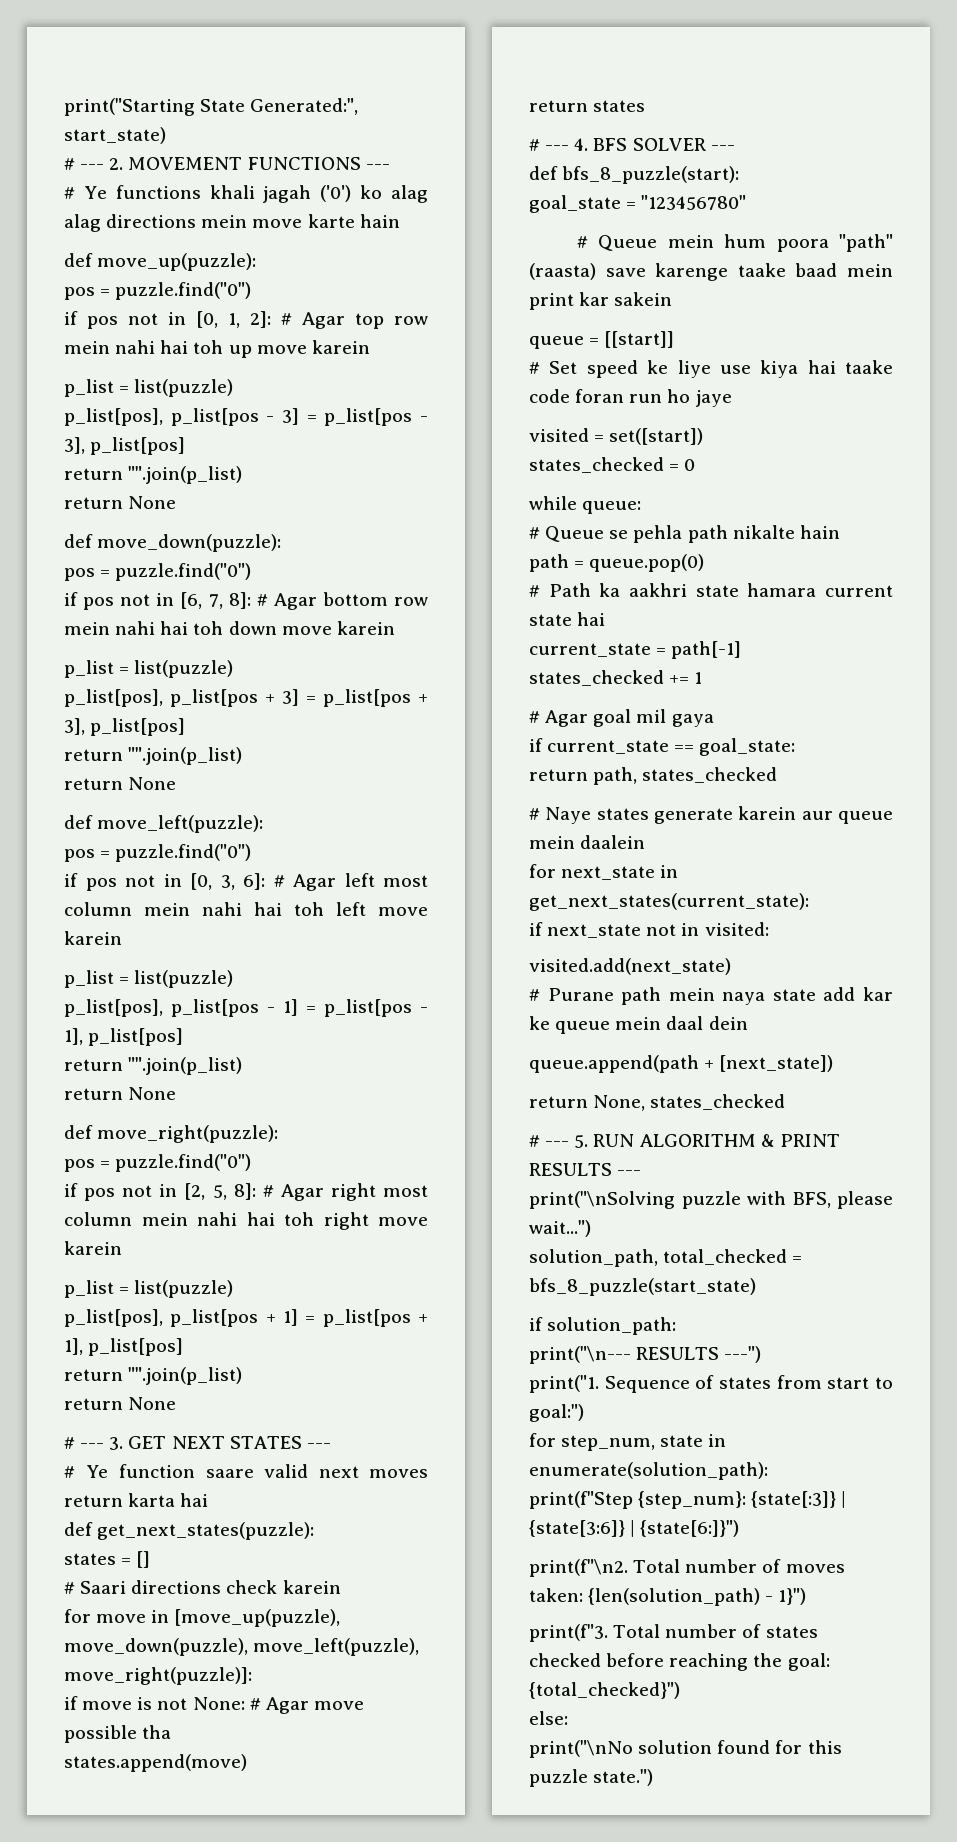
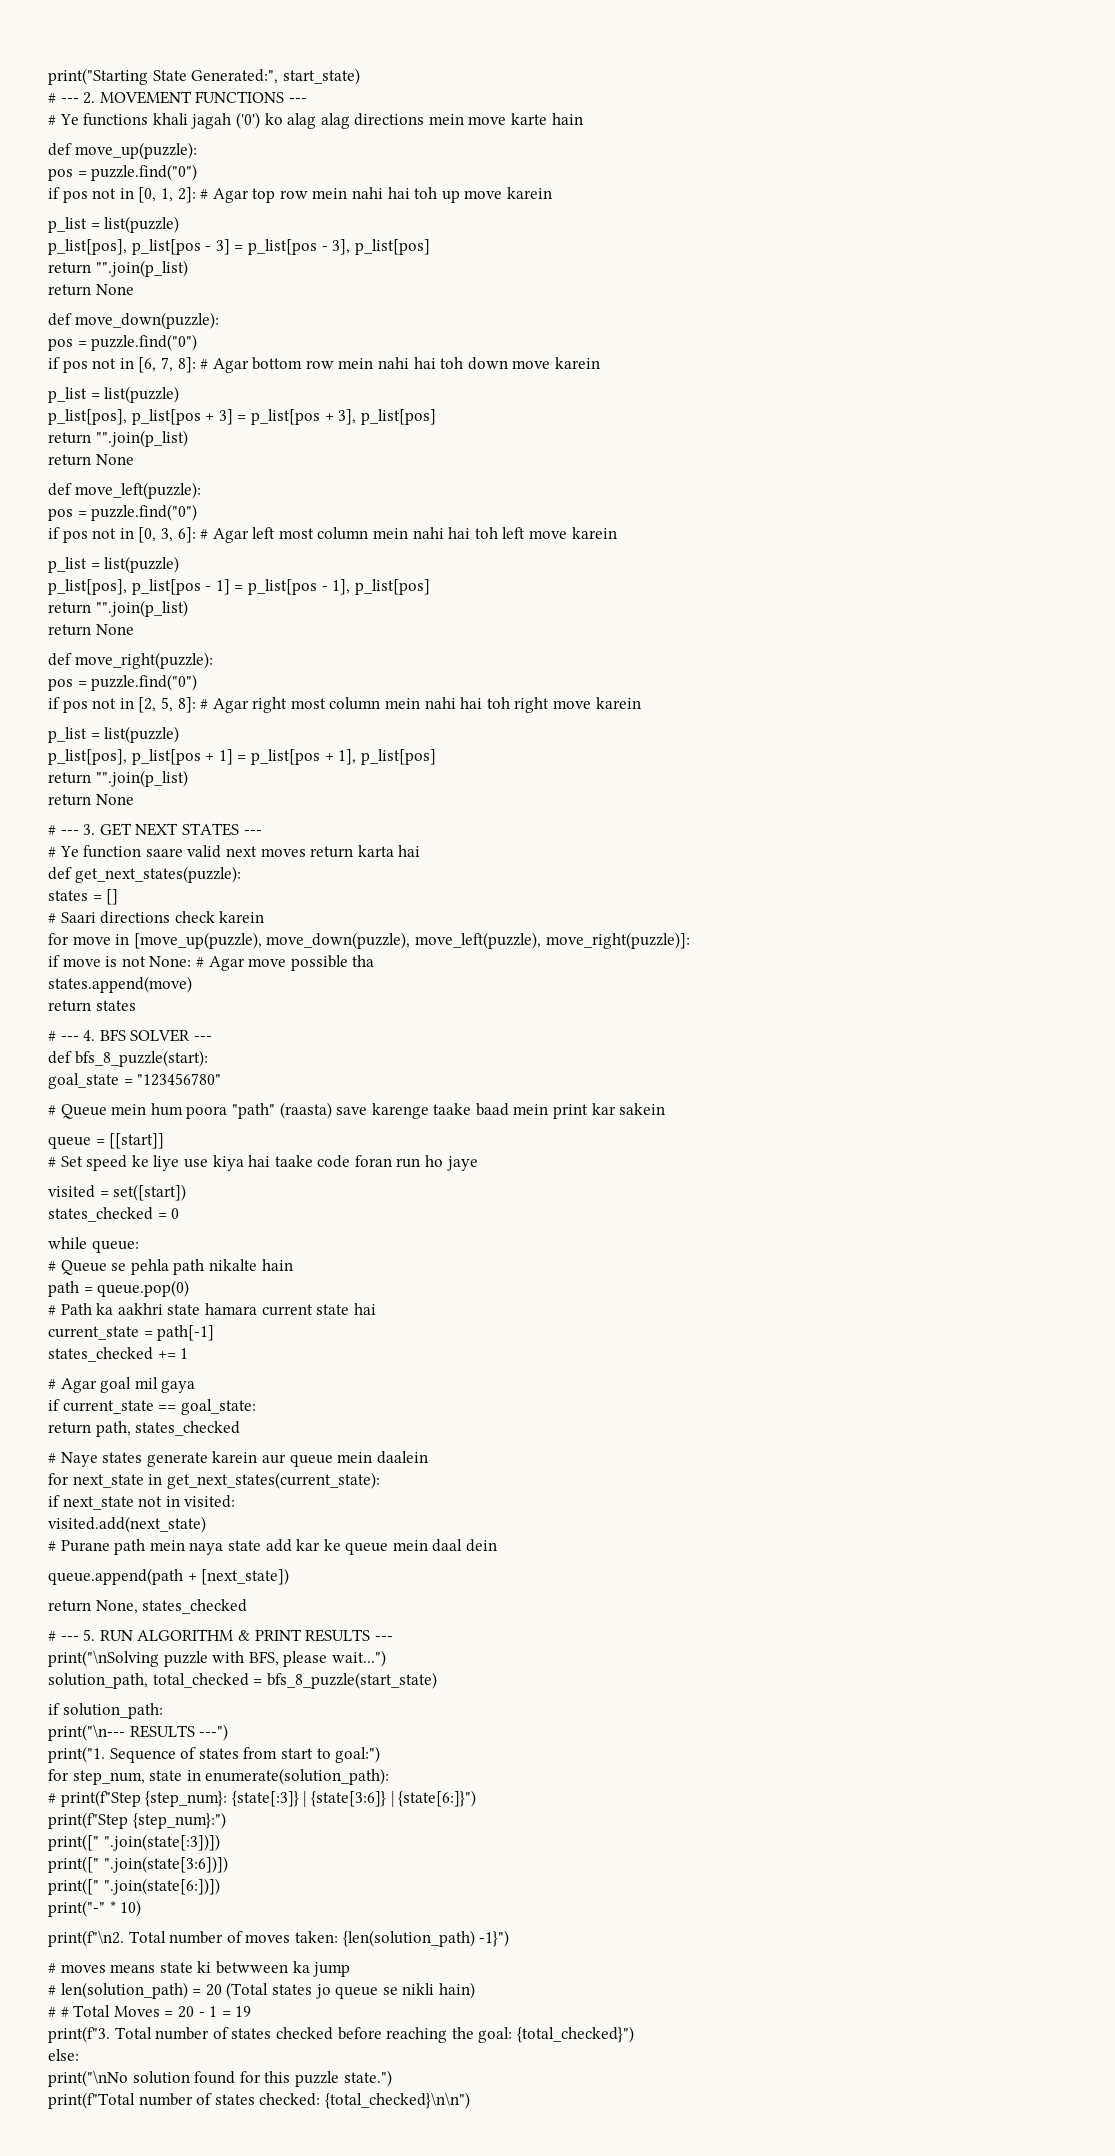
(768, 1471) none -> [48,1792,56,1803] #
(740, 1528) none -> [48,1812,226,1829] [48,1834,220,1851] [48,1856,228,1873] [48,1878,220,1895] [48,1900,142,1917] // print(f"Step {step_num}:") // print([" ".join(state[:3])]) // print([" ".join(state[3:6])]) // print([" ".join(state[6:])]) // print("-" * 10)
[765,1588,807,1605] - 1}") -> [479,1930,510,1947] [48,1961,351,1977] [48,1982,475,1999] [48,2005,252,2018] -1}") // # moves means state ki betwween ka jump // # len(solution_path) = 20 (Total states jo queue se nikli hain) // # # Total Moves = 20 - 1 = 19
(654, 1777) none -> [48,2092,470,2109] // print(f"Total number of states checked: {total_checked}\n\n")

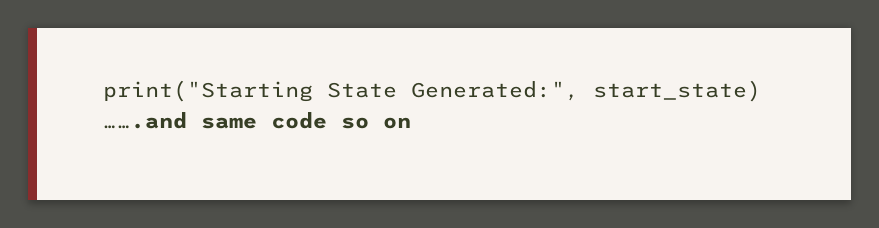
[48,91,307,104] [48,112,583,129] [48,142,197,159] [48,164,198,181] [48,187,553,203] [48,216,180,233] [48,239,430,255] [48,260,188,277] [48,284,134,296] [48,312,219,329] [48,334,198,351] [48,357,601,373] [48,386,180,403] [48,409,436,425] [48,430,188,447] [48,454,134,466] [48,482,201,499] [48,504,198,521] [48,527,617,543] [48,556,180,573] [48,579,430,595] [48,600,188,617] [48,624,134,636] [48,652,213,669] [48,674,198,691] [48,697,641,713] [48,726,180,743] [48,749,436,765] [48,770,188,787] [48,794,134,806] [48,823,262,836] [48,845,421,858] [48,866,241,883] [48,889,119,905] [48,911,265,924] [48,932,690,949] [48,955,375,971] [48,976,192,993] [48,1000,136,1012] [48,1029,212,1042] [48,1050,208,1067] [48,1073,222,1089] [48,1102,666,1119] [48,1133,165,1149] [48,1155,478,1171] [48,1184,187,1201] [48,1207,180,1222] [48,1237,139,1253] [48,1259,293,1275] [48,1280,190,1297] [48,1303,376,1316] [48,1325,215,1341] [48,1347,189,1362] [48,1377,196,1393] [48,1399,256,1415] [48,1421,241,1437] [48,1451,428,1467] [48,1472,380,1489] [48,1495,236,1510] [48,1516,206,1533] [48,1539,498,1555] [48,1568,290,1585] [48,1599,248,1614] [48,1629,393,1642] [48,1650,386,1667] [48,1672,437,1689] [48,1703,163,1719] [48,1724,229,1741] [48,1746,381,1763] [48,1768,390,1785] [48,1790,477,1807] [48,1812,226,1829] [48,1834,220,1851] [48,1856,228,1873] [48,1878,220,1895] [48,1900,142,1917] [48,1930,510,1947] [48,1961,351,1977] [48,1982,475,1999] [48,2005,252,2018] [48,2026,634,2043] [48,2049,79,2061] [48,2070,392,2087] [48,2092,470,2109] # --- 2. MOVEMENT FUNCTIONS --- // # Ye functions khali jagah ('0') ko alag alag directions mein move karte hain // def move_up(puzzle): // pos = puzzle.find("0") // if pos not in [0, 1, 2]: # Agar top row mein nahi hai toh up move karein // p_list = list(puzzle) // p_list[pos], p_list[pos - 3] = p_list[pos - 3], p_list[pos] // return "".join(p_list) // return None // def move_down(puzzle): // pos = puzzle.find("0") // if pos not in [6, 7, 8]: # Agar bottom row mein nahi hai toh down move karein // p_list = list(puzzle) // p_list[pos], p_list[pos + 3] = p_list[pos + 3], p_list[pos] // return "".join(p_list) // return None // def move_left(puzzle): // pos = puzzle.find("0") // if pos not in [0, 3, 6]: # Agar left most column mein nahi hai toh left move karein // p_list = list(puzzle) // p_list[pos], p_list[pos - 1] = p_list[pos - 1], p_list[pos] // return "".join(p_list) // return None // def move_right(puzzle): // pos = puzzle.find("0") // if pos not in [2, 5, 8]: # Agar right most column mein nahi hai toh right move karein // p_list = list(puzzle) // p_list[pos], p_list[pos + 1] = p_list[pos + 1], p_list[pos] // return "".join(p_list) // return None // # --- 3. GET NEXT STATES --- // # Ye function saare valid next moves return karta hai // def get_next_states(puzzle): // states = [] // # Saari directions check karein // for move in [move_up(puzzle), move_down(puzzle), move_left(puzzle), move_right(puzzle)]: // if move is not None: # Agar move possible tha // states.append(move) // return states // # --- 4. BFS SOLVER --- // def bfs_8_puzzle(start): // goal_state = "123456780" // # Queue mein hum poora "path" (raasta) save karenge taake baad mein print kar sakein // queue = [[start]] // # Set speed ke liye use kiya hai taake code foran run ho jaye // visited = set([start]) // states_checked = 0 // while queue: // # Queue se pehla path nikalte hain // path = queue.pop(0) // # Path ka aakhri state hamara current state hai // current_state = path[-1] // states_checked += 1 // # Agar goal mil gaya // if current_state == goal_state: // return path, states_checked // # Naye states generate karein aur queue mein daalein // for next_state in get_next_states(current_state): // if next_state not in visited: // visited.add(next_state) // # Purane path mein naya state add kar ke queue mein daal dein // queue.append(path + [next_state]) // return None, states_checked // # --- 5. RUN ALGORITHM & PRINT RESULTS --- // print("\nSolving puzzle with BFS, please wait...") // solution_path, total_checked = bfs_8_puzzle(start_state) // if solution_path: // print("\n--- RESULTS ---") // print("1. Sequence of states from start to goal:") // for step_num, state in enumerate(solution_path): // # print(f"Step {step_num}: {state[:3]} | {state[3:6]} | {state[6:]}") // print(f"Step {step_num}:") // print([" ".join(state[:3])]) // print([" ".join(state[3:6])]) // print([" ".join(state[6:])]) // print("-" * 10) // print(f"\n2. Total number of moves taken: {len(solution_path) -1}") // # moves means state ki betwween ka jump // # len(solution_path) = 20 (Total states jo queue se nikli hain) // # # Total Moves = 20 - 1 = 19 // print(f"3. Total number of states checked before reaching the goal: {total_checked}") // else: // print("\nNo solution found for this puzzle state.") // print(f"Total number of states checked: {total_checked}\n\n") -> [103,112,411,129] …….and same code so on

